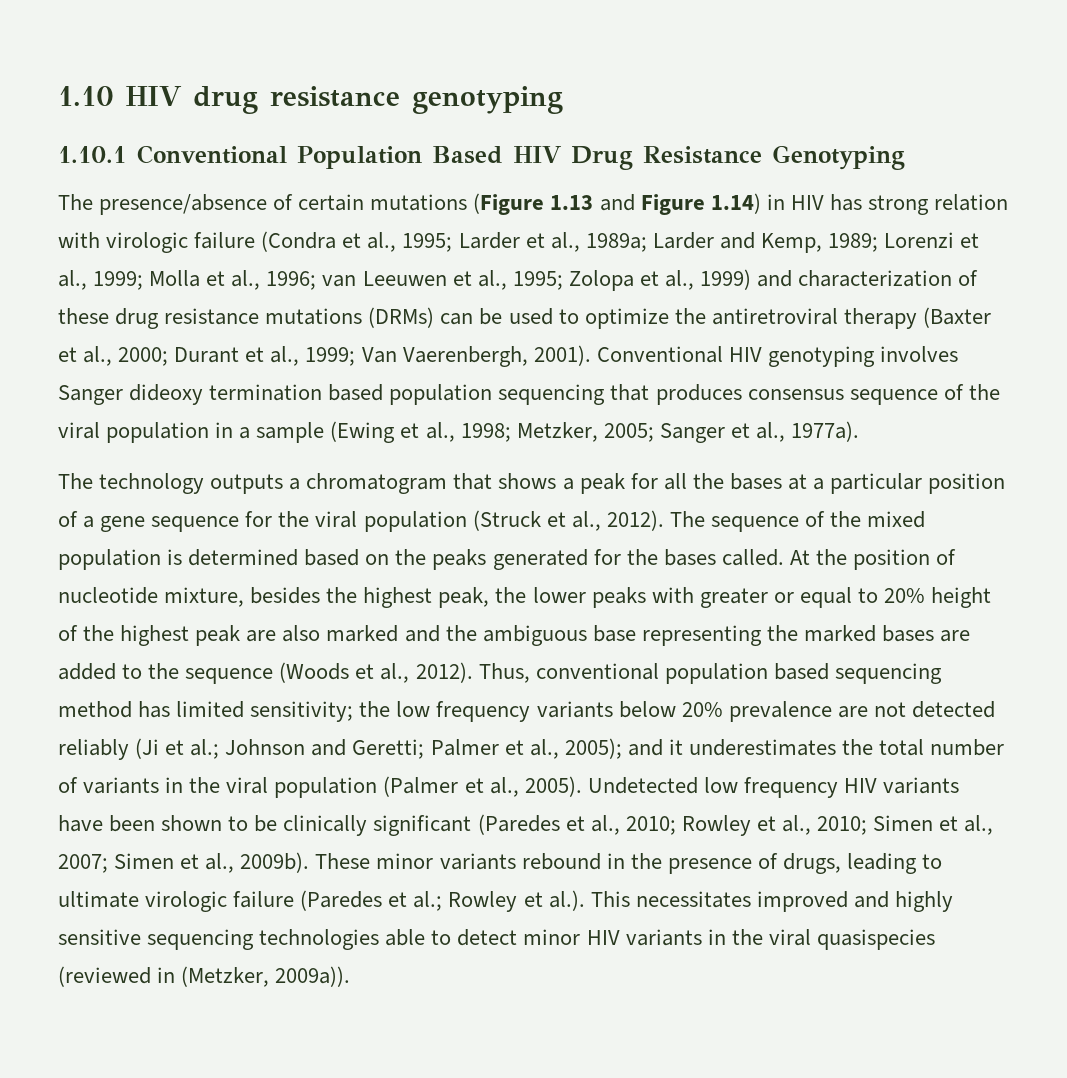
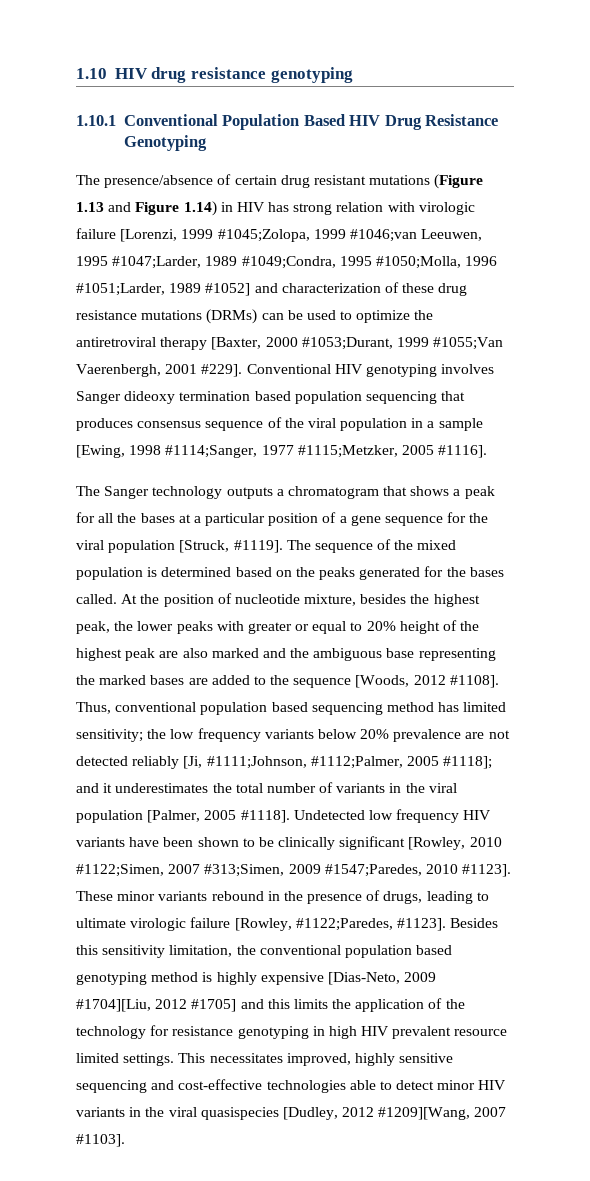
(365, 202) none -> [280,175,366,188] drug resistant
[261,231,980,253] [58,269,752,291] (Condra et al., 1995; Larder et al., 1989a; Larder and Kemp, 1989; Lorenzi et al., 1999; Molla et al., 1996; van Leeuwen et al., 1995; Zolopa et al., 1999) -> [120,229,483,242] [76,256,498,269] [76,283,251,296] [Lorenzi, 1999 #1045;Zolopa, 1999 #1046;van Leeuwen, 1995 #1047;Larder, 1989 #1049;Condra, 1995 #1050;Molla, 1996 #1051;Larder, 1989 #1052]
[922,307,991,328] [58,345,591,367] (Baxter et al., 2000; Durant et al., 1999; Van Vaerenbergh, 2001). -> [211,337,504,350] [76,364,243,377] [Baxter, 2000 #1053;Durant, 1999 #1055;Van Vaerenbergh, 2001 #229].
[330,421,860,443] [58,473,93,489] (Ewing et al., 1998; Metzker, 2005; Sanger et al., 1977a). // The -> [76,445,488,458] [76,486,150,499] [Ewing, 1998 #1114;Sanger, 1977 #1115;Metzker, 2005 #1116]. // The Sanger
[472,510,664,531] (Struck et al., 2012). -> [179,540,283,553] [Struck, #1119].
[279,662,473,683] (Woods et al., 2012). -> [355,675,499,688] [Woods, 2012 #1108].
[135,738,622,759] (Ji et al.; Johnson and Geretti; Palmer et al., 2005); -> [183,756,493,769] [Ji, #1111;Johnson, #1112;Palmer, 2005 #1118];
[383,776,582,797] (Palmer et al., 2005). -> [147,810,290,823] [Palmer, 2005 #1118].
[477,814,994,836] [58,852,310,873] (Paredes et al., 2010; Rowley et al., 2010; Simen et al., 2007; Simen et al., 2009b). -> [408,837,502,850] [76,864,512,877] [Rowley, 2010 #1122;Simen, 2007 #313;Simen, 2009 #1547;Paredes, 2010 #1123].
[300,890,889,912] (Paredes et al.; Rowley et al.). This necessitates improved and -> [234,918,499,931] [76,945,453,958] [76,972,437,985] [76,998,465,1012] [76,1025,508,1039] [76,1053,351,1066] [Rowley, #1122;Paredes, #1123]. Besides this sensitivity limitation, the conventional population based genotyping method is highly expensive [Dias-Neto, 2009 #1704][Liu, 2012 #1705] and this limits the application of the technology for resistance genotyping in high HIV prevalent resource limited settings. This necessitates improved,
(255, 939) none -> [151,1079,263,1090] and cost-effective
[58,966,351,987] (reviewed in (Metzker, 2009a)). -> [282,1107,507,1120] [76,1134,125,1147] [Dudley, 2012 #1209][Wang, 2007 #1103].

